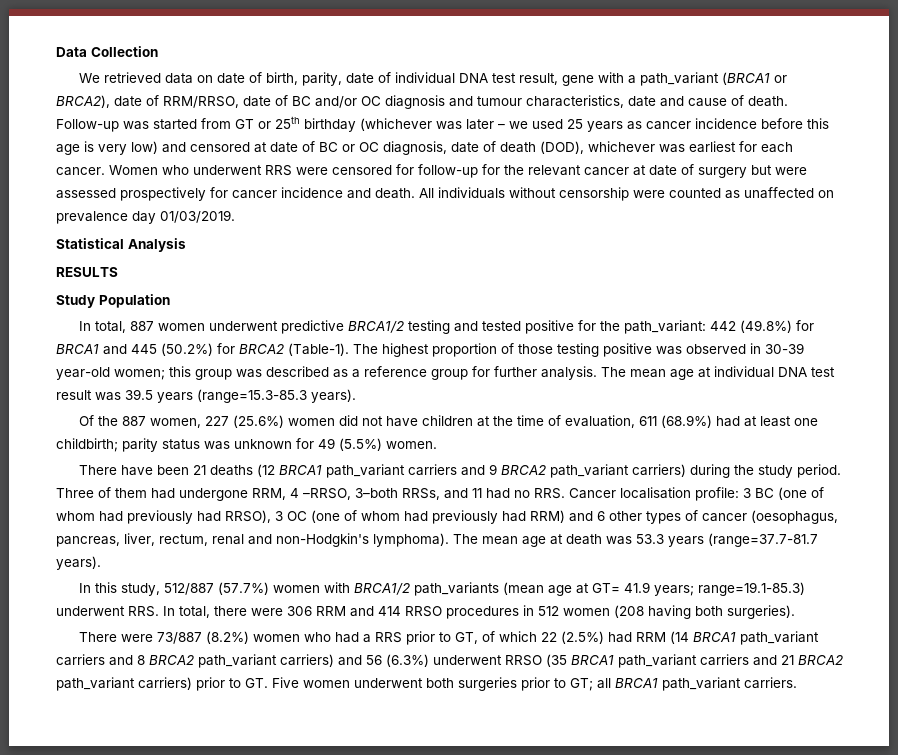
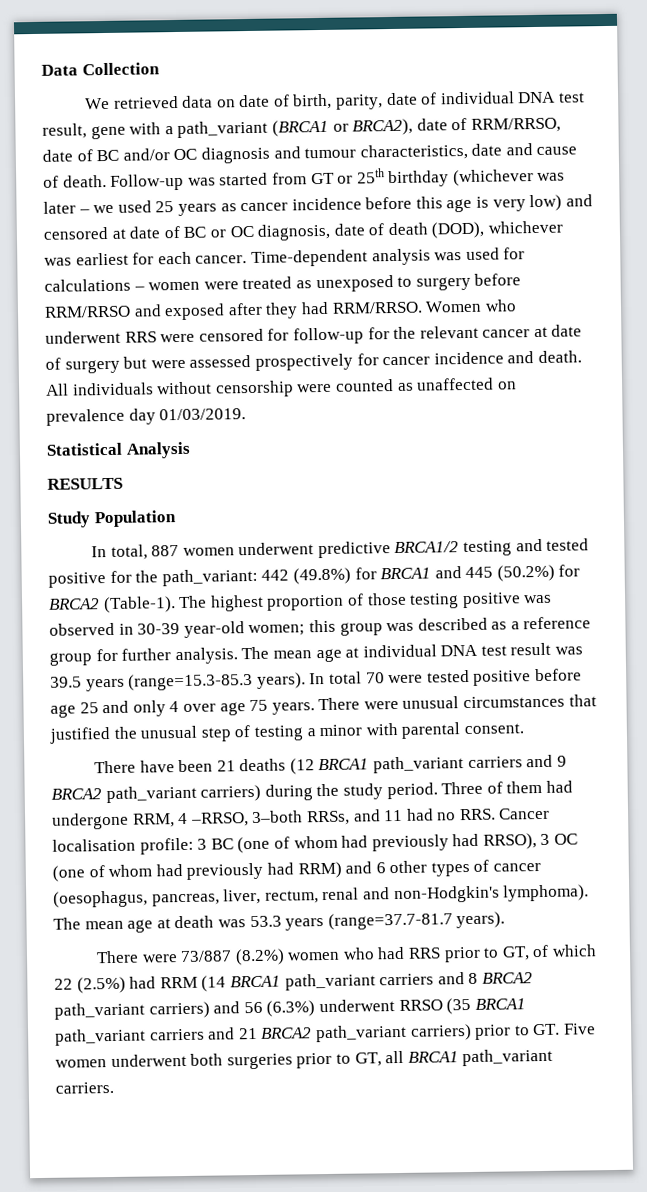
(105, 171) none -> [250,247,526,267] [44,273,522,293] [44,301,423,321] Time-dependent analysis was used for calculations – women were treated as unexposed to surgery before RRM/RRSO and exposed after they had RRM/RRSO.
[78,415,818,428] [56,438,437,452] // Of the 887 women, 227 (25.6%) women did not have children at the time of evaluation, 611 (68.9%) had at least one childbirth; parity status was unknown for 49 (5.5%) women. -> [309,668,582,686] [50,694,597,718] [49,722,524,744] In total 70 were tested positive before age 25 and only 4 over age 75 years. There were unusual circumstances that justified the unusual step of testing a minor with parental consent.
[78,582,805,596] [56,605,795,619] // In this study, 512/887 (57.7%) women with BRCA1/2 path_variants (mean age at GT= 41.9 years; range=19.1-85.3) underwent RRS. In total, there were 306 RRM and 414 RRSO procedures in 512 women (208 having both surgeries). -> (506, 920) none
[362,634,371,643] a -> (406, 953) none
[570,678,593,691] GT; -> [354,1052,382,1067] GT,

